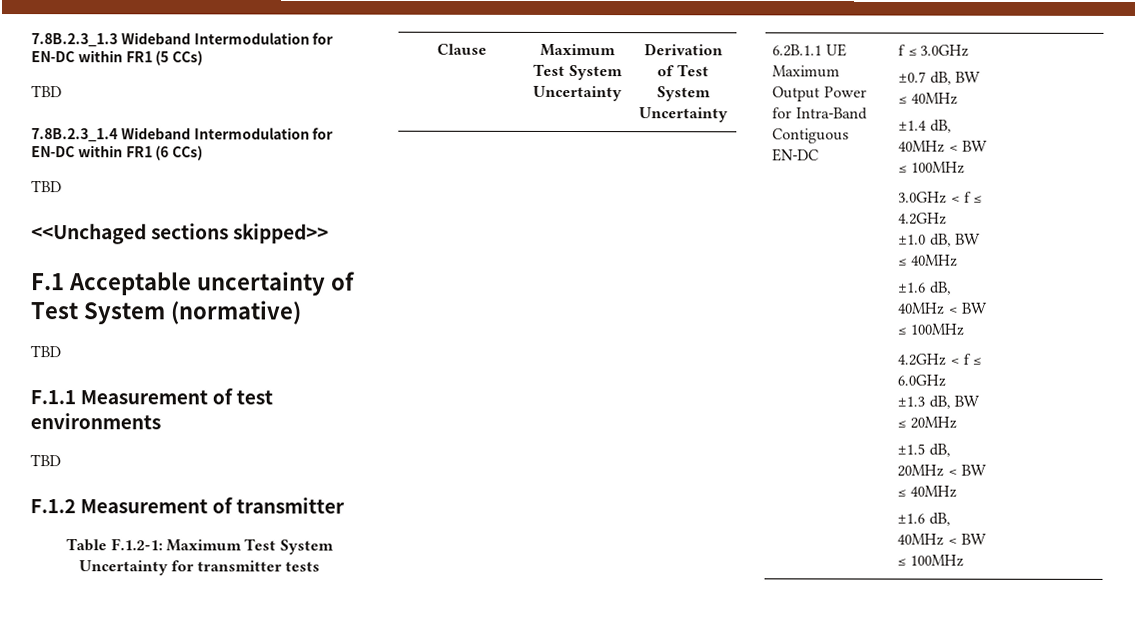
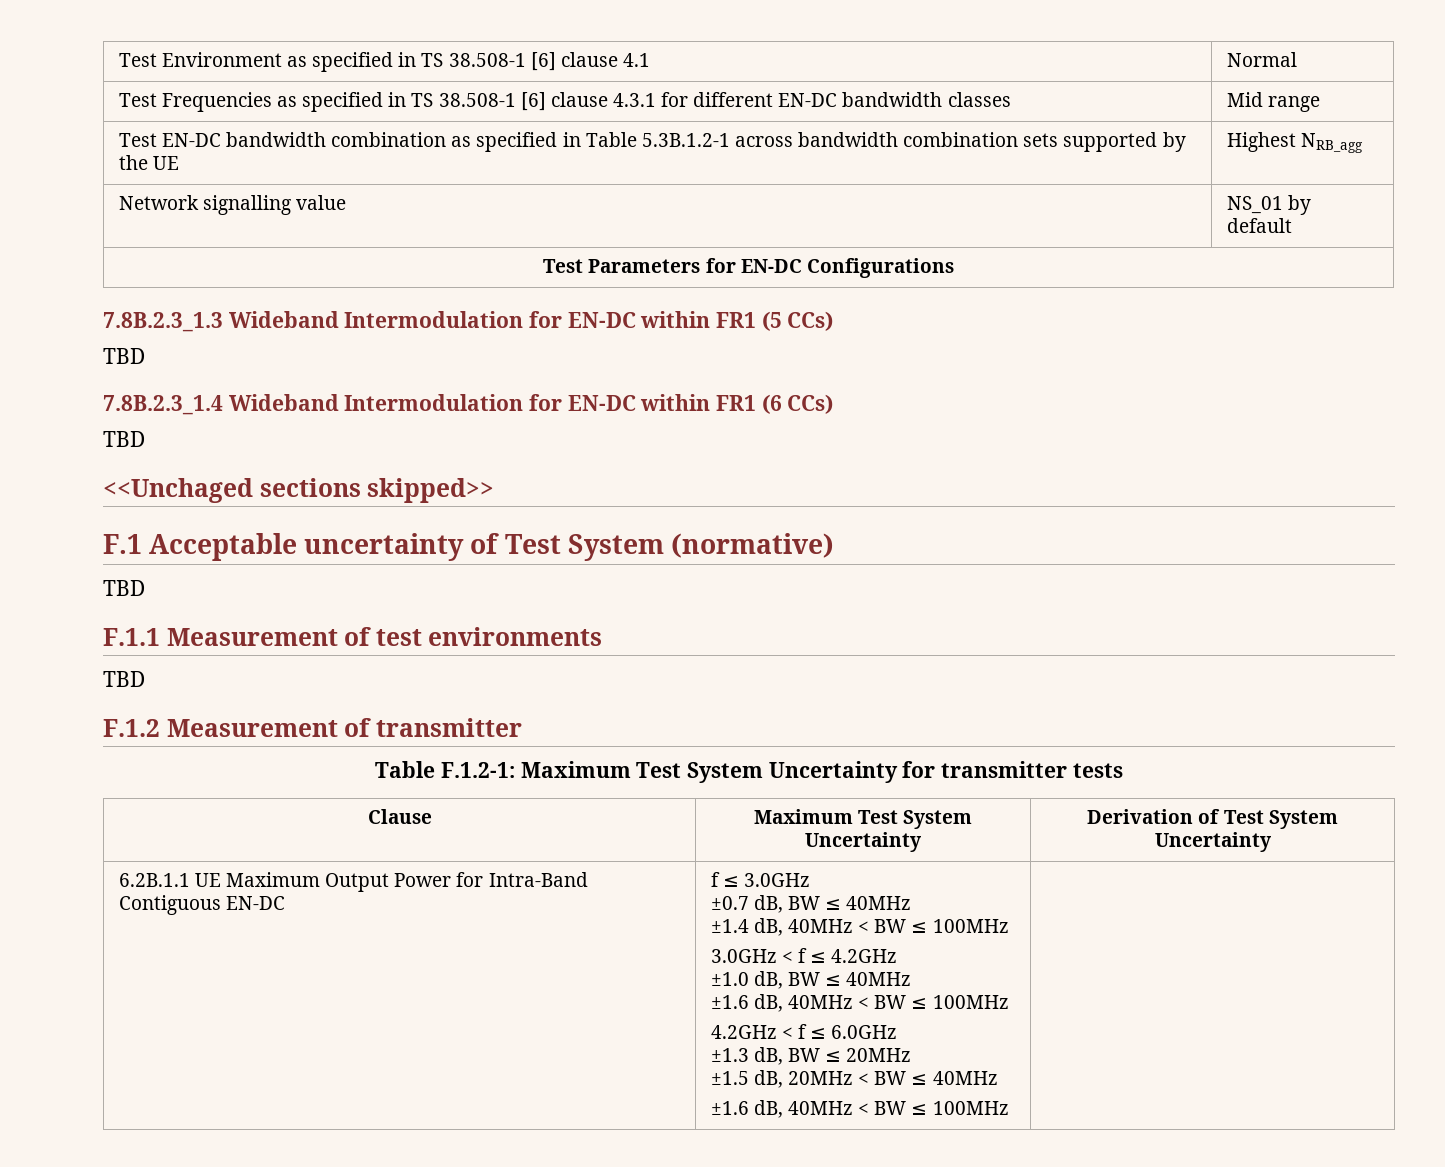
(31, 40) none -> [118,52,650,72] [1226,52,1297,67] [118,92,1011,112] [1226,92,1320,112] [118,132,1186,152] [118,155,179,170] [1226,132,1363,153] [118,195,347,215] [1226,195,1311,215] [1226,218,1292,233] [543,258,954,278] Test Environment as specified in TS 38.508-1 [6] clause 4.1 | Normal // Test Frequencies as specified in TS 38.508-1 [6] clause 4.3.1 for different EN-DC bandwidth classes | Mid range // Test EN-DC bandwidth combination as specified in Table 5.3B.1.2-1 across bandwidth combination sets supported by the UE | Highest NRB_agg // Network signalling value | NS_01 by default // Test Parameters for EN-DC Configurations //

